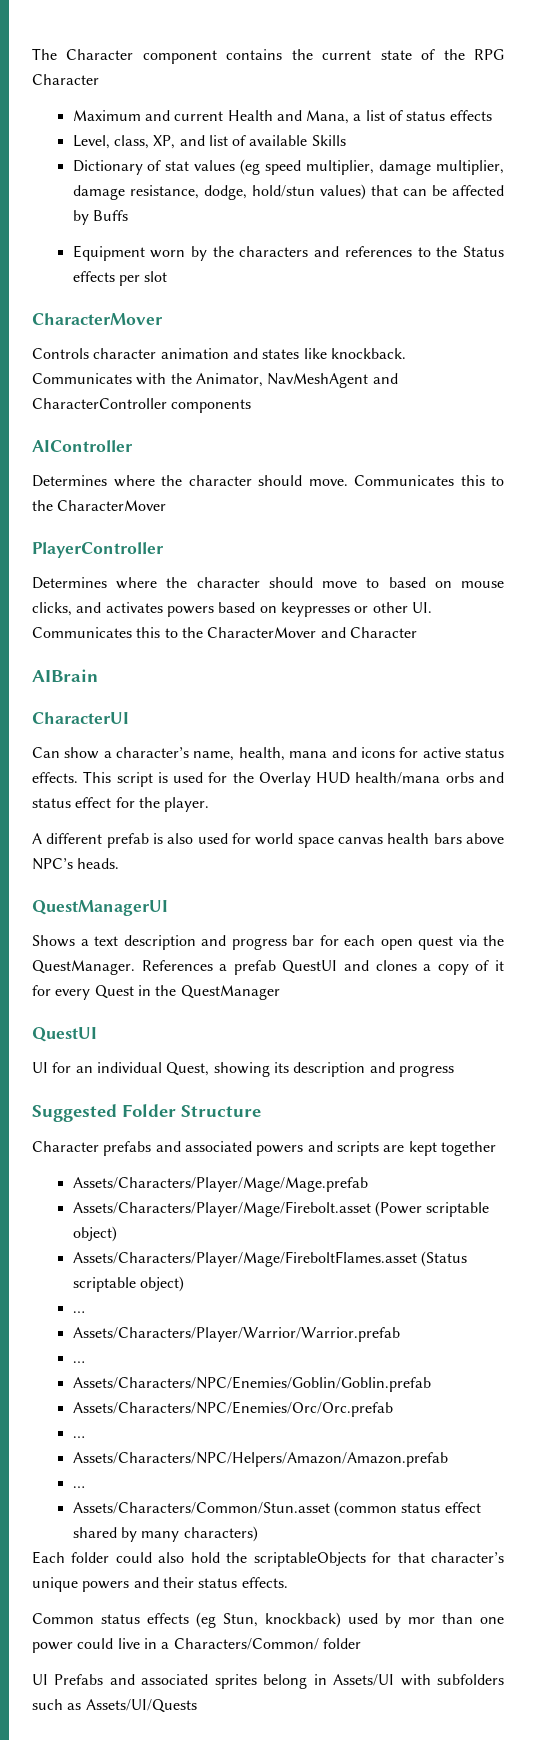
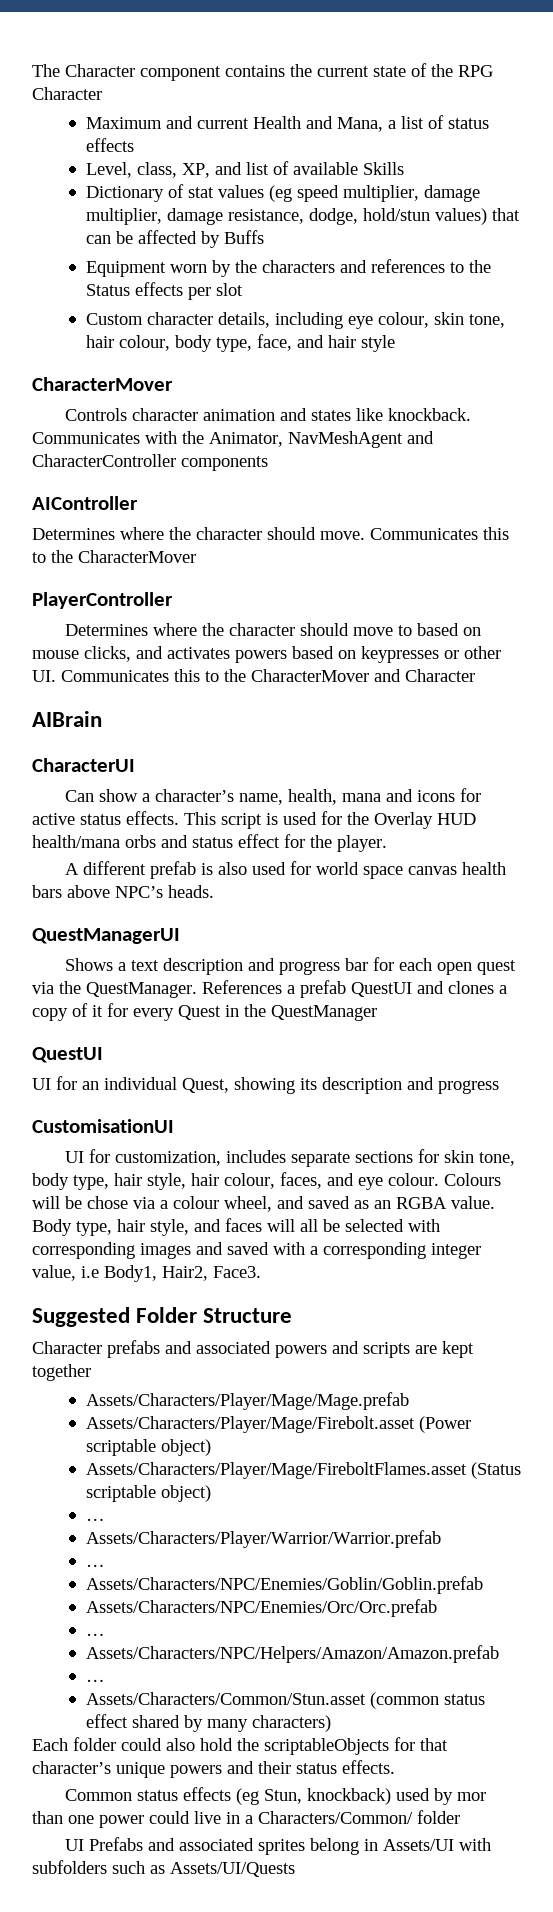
(168, 276) none -> [85,312,505,329] [85,334,395,352] // Custom character details, including eye colour, skin tone, hair colour, body type, face, and hair style
(454, 1071) none -> [32,1119,174,1133] [65,1149,516,1167] [32,1172,501,1190] [32,1196,495,1212] [32,1218,440,1236] [32,1242,481,1259] [32,1265,261,1282] // CustomisationUI // UI for customization, includes separate sections for skin tone, body type, hair style, hair colour, faces, and eye colour. Colours will be chose via a colour wheel, and saved as an RGBA value. Body type, hair style, and faces will all be selected with corresponding images and saved with a corresponding integer value, i.e Body1, Hair2, Face3.

